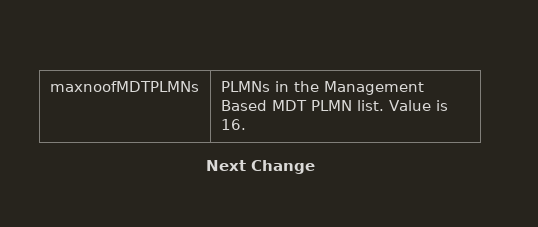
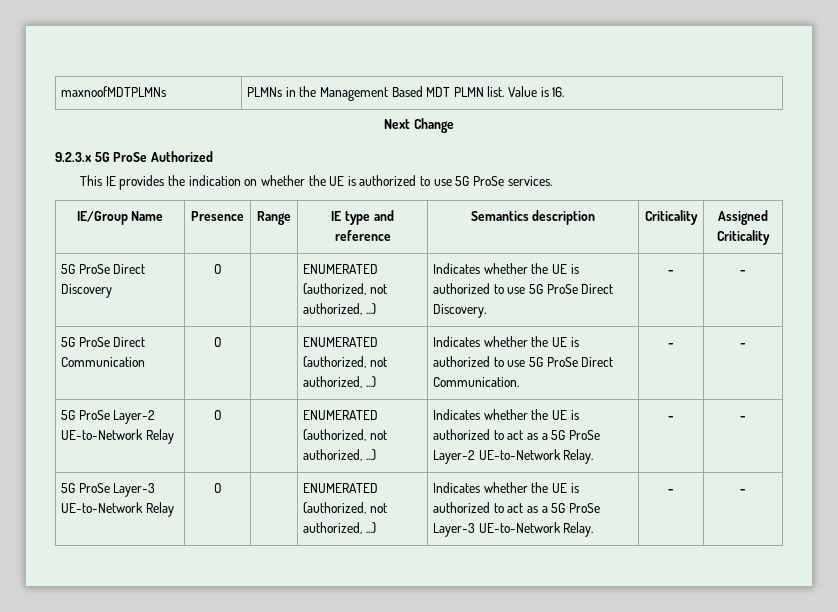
(315, 167) none -> [55,151,213,162] [79,175,552,190] [76,211,164,225] [191,211,244,221] [257,211,291,225] [331,210,394,225] [334,230,391,241] [470,210,596,225] [645,210,698,225] [718,210,768,225] [717,230,770,245] [60,264,146,274] [60,284,112,298] [213,264,222,274] [302,264,378,274] [302,283,387,295] [302,303,376,315] [432,263,579,274] [432,283,614,294] [432,304,486,318] [668,270,674,274] [740,270,746,274] [60,337,146,347] [60,357,145,367] [213,337,222,347] [302,337,378,347] [302,356,387,368] [302,376,376,388] [432,336,579,347] [432,356,614,367] [432,377,519,387] [668,343,674,347] [740,343,746,347] [60,410,156,424] [60,429,174,444] [213,410,222,420] [302,410,378,420] [302,429,387,441] [302,449,376,461] [432,409,579,420] [432,429,600,440] [432,449,594,464] [668,416,674,420] [740,416,746,420] [60,483,156,497] [60,502,174,517] [213,483,222,493] [302,483,378,493] [302,502,387,514] [302,522,376,534] [432,482,579,493] [432,502,600,513] [432,522,594,537] [668,489,674,493] [740,489,746,493] // 9.2.3.x 5G ProSe Authorized // This IE provides the indication on whether the UE is authorized to use 5G ProSe services. // IE/Group Name | Presence | Range | IE type and reference | Semantics description | Criticality | Assigned Criticality // 5G ProSe Direct Discovery | O | | ENUMERATED (authorized, not authorized, ...) | Indicates whether the UE is authorized to use 5G ProSe Direct Discovery. | - | - // 5G ProSe Direct Communication | O | | ENUMERATED (authorized, not authorized, ...) | Indicates whether the UE is authorized to use 5G ProSe Direct Communication. | - | - // 5G ProSe Layer-2 UE-to-Network Relay | O | | ENUMERATED (authorized, not authorized, ...) | Indicates whether the UE is authorized to act as a 5G ProSe Layer-2 UE-to-Network Relay. | - | - // 5G ProSe Layer-3 UE-to-Network Relay | O | | ENUMERATED (authorized, not authorized, ...) | Indicates whether the UE is authorized to act as a 5G ProSe Layer-3 UE-to-Network Relay. | - | -

